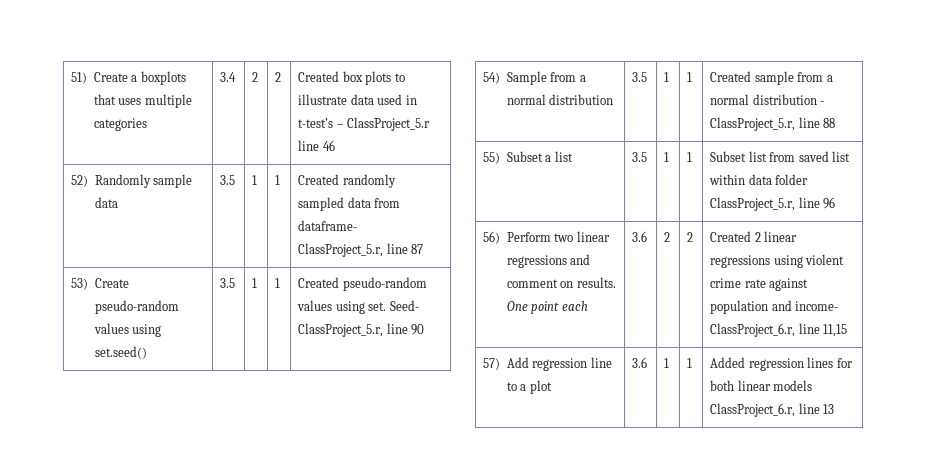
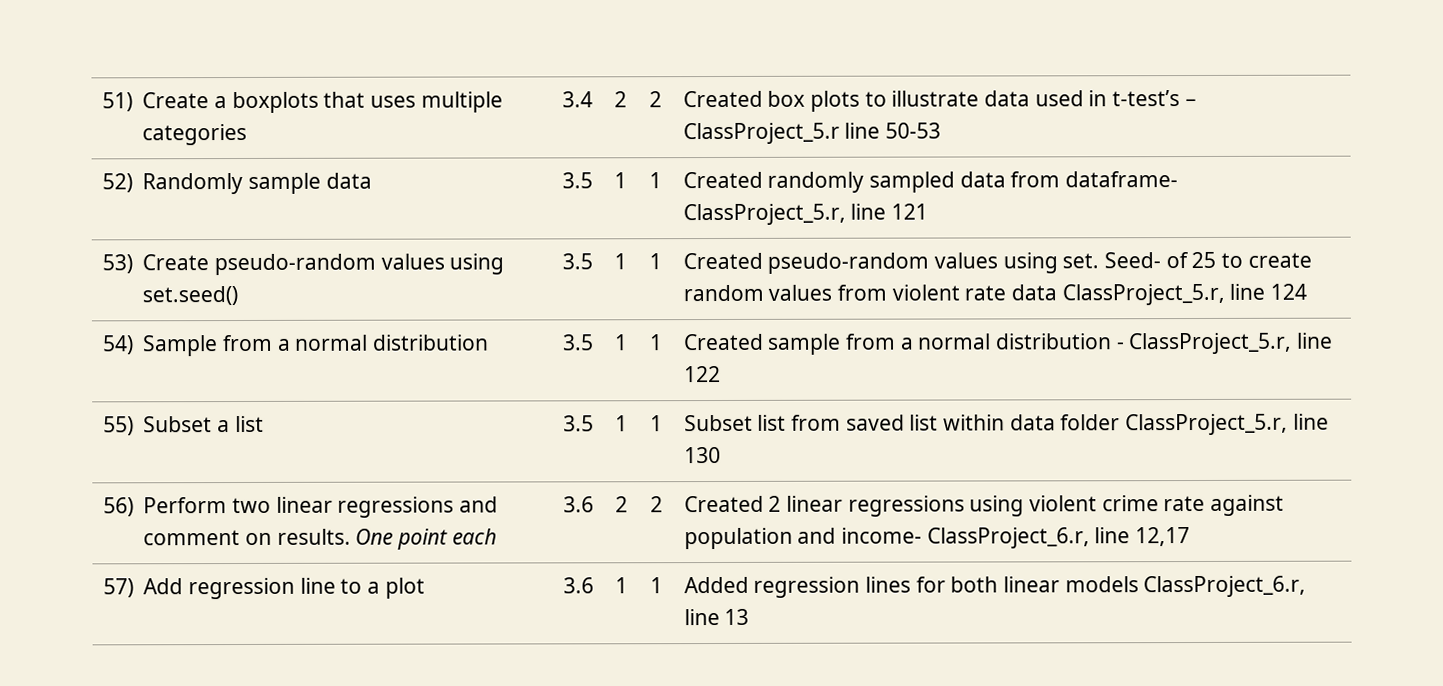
[322,140,335,151] 46 -> [885,122,942,139] 50-53
[411,244,424,254] 87 -> [891,203,929,220] 121
[298,323,425,337] ClassProject_5.r, line 90 -> [1165,251,1312,269] [682,283,1308,306] of 25 to create random values from violent rate data ClassProject_5.r, line 124
[823,118,836,128] 88 -> [683,366,721,383] 122
[823,197,836,209] 96 -> [683,447,721,464] 130
[823,324,848,337] 11,15 -> [1135,527,1191,547] 12,17

